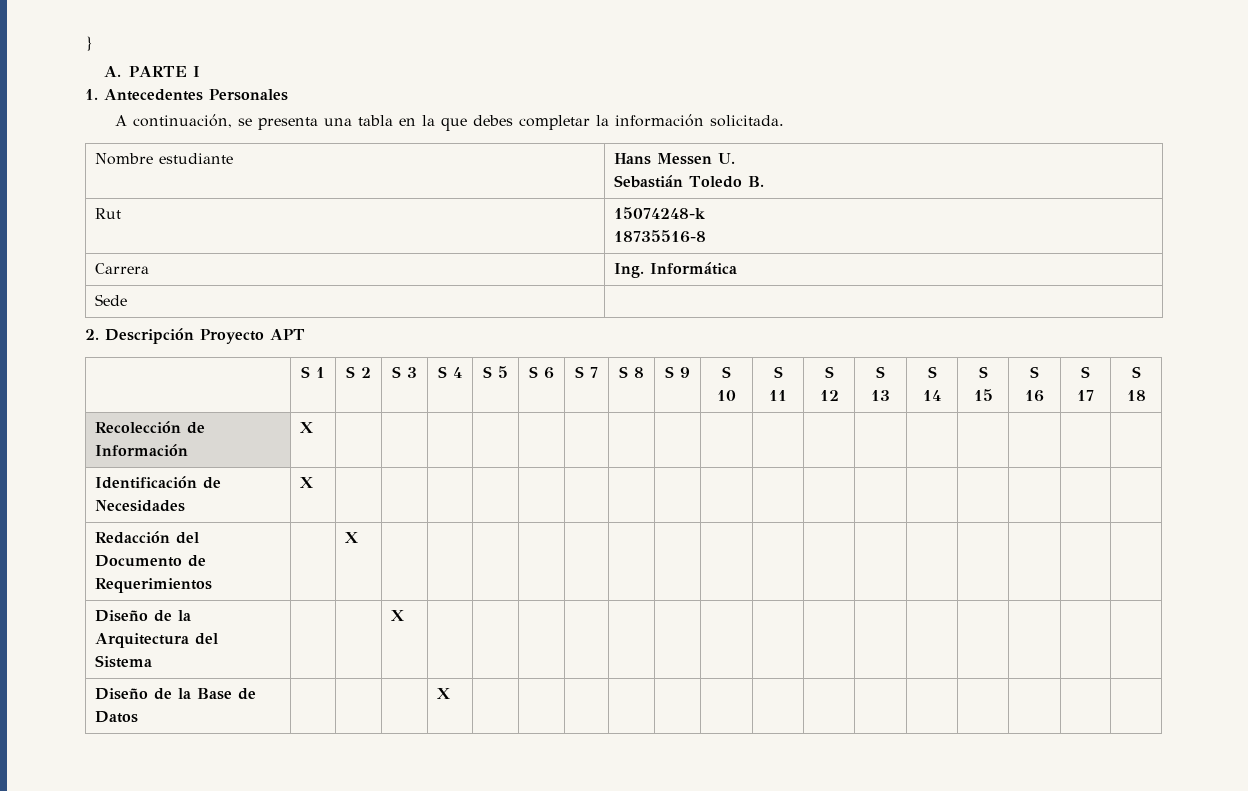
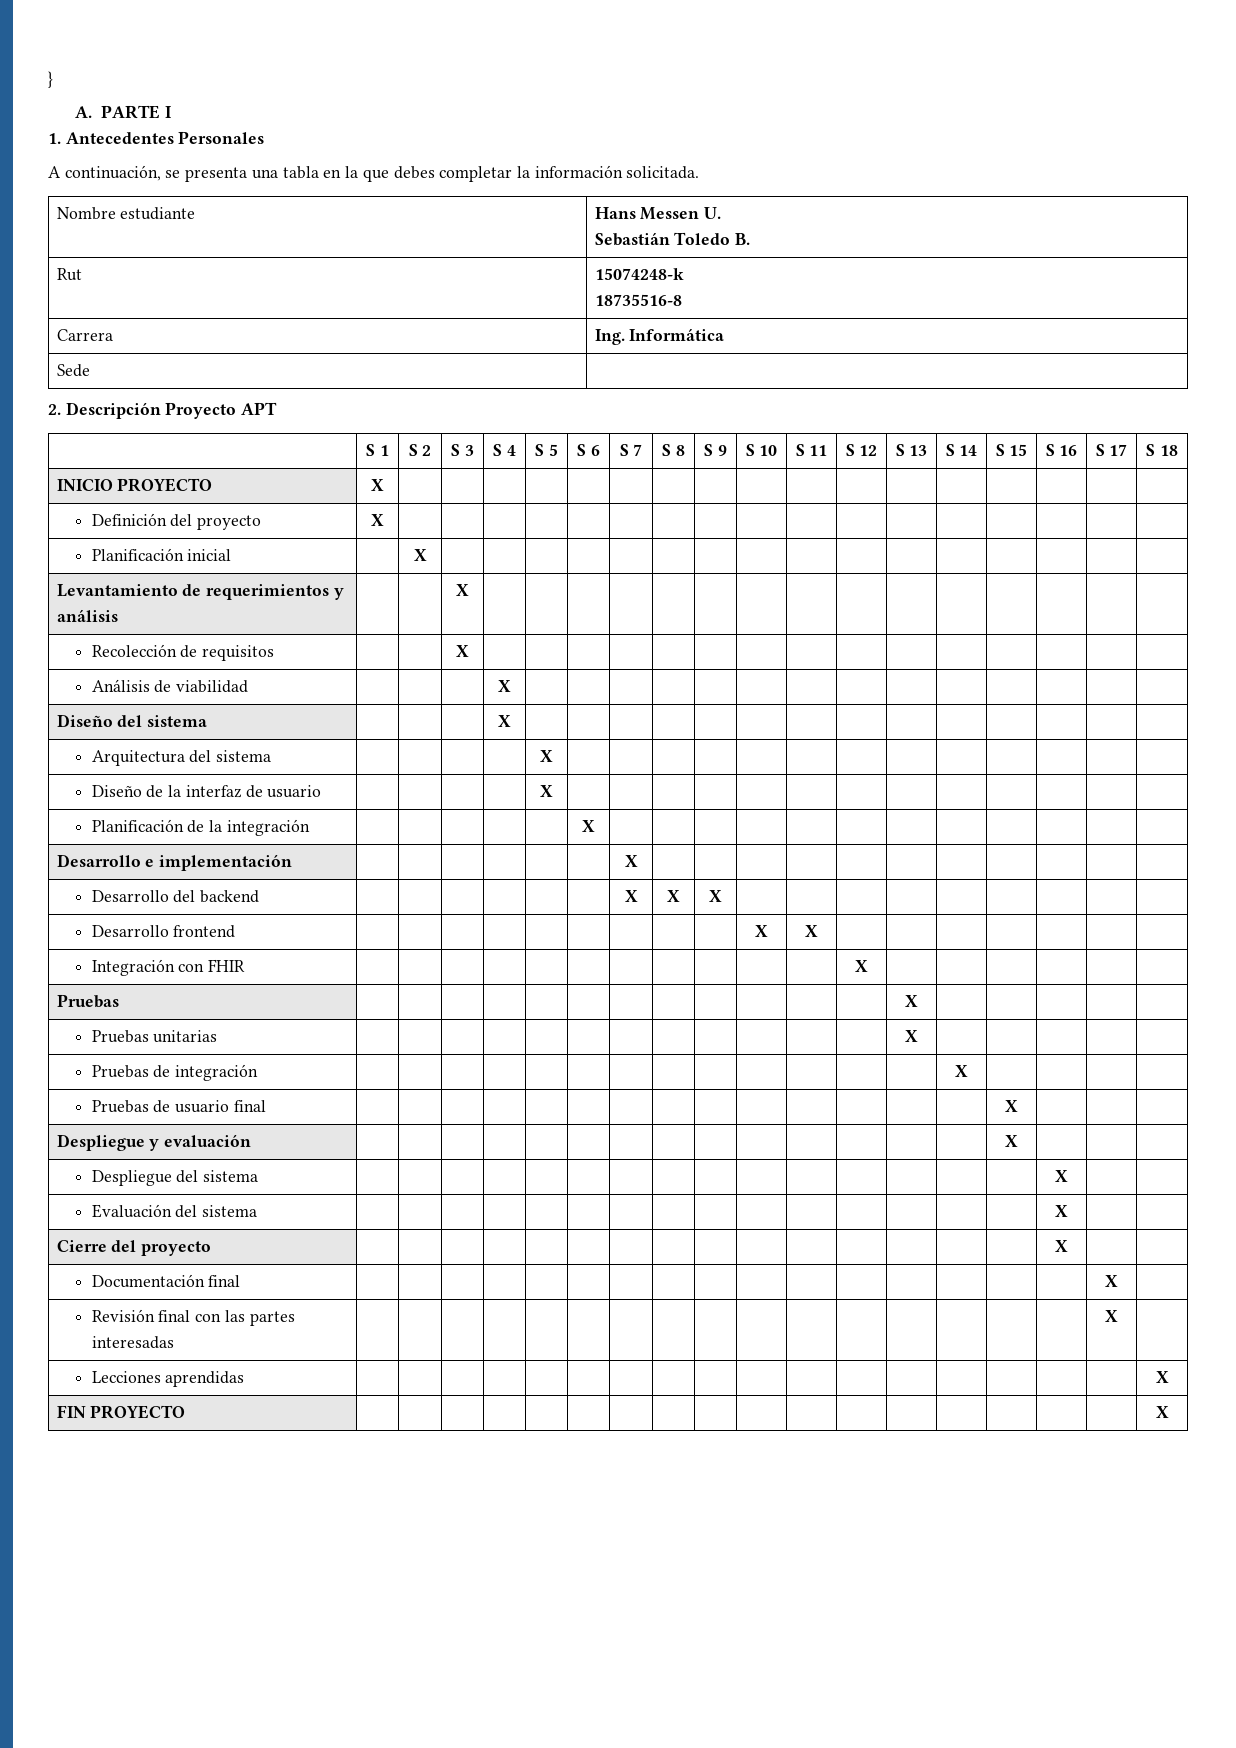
[95,421,206,434] [95,444,189,456] [300,422,314,433] [95,476,222,489] [95,500,186,512] [300,477,314,488] [95,531,200,544] [95,555,207,567] [95,578,213,593] [345,532,359,543] [95,610,192,622] [95,633,219,648] [95,655,153,668] [391,610,405,621] [95,688,257,700] [95,711,139,723] [437,688,451,699] Recolección de Información | X | | | | | | | | | | | | | | | | | // Identificación de Necesidades | X | | | | | | | | | | | | | | | | | // Redacción del Documento de Requerimientos | | X | | | | | | | | | | | | | | | | // Diseño de la Arquitectura del Sistema | | | X | | | | | | | | | | | | | | | // Diseño de la Base de Datos | | | | X | | | | | | | | | | | | | | -> [56,478,213,492] [371,479,384,491] [91,513,262,530] [371,514,384,526] [91,548,232,561] [413,549,427,561] [56,584,344,600] [56,609,118,622] [456,584,469,596] [91,644,275,661] [456,645,469,657] [91,679,249,693] [498,680,511,692] [56,714,207,727] [498,715,511,727] [91,750,272,766] [540,750,553,762] [91,785,322,798] [540,785,553,797] [91,819,310,836] [582,820,595,832] [56,854,292,871] [624,855,638,867] [91,890,260,903] [624,890,638,902] [667,890,680,902] [709,890,722,902] [91,925,236,938] [755,925,768,937] [805,925,818,937] [91,959,246,976] [855,960,868,972] [56,994,119,1008] [905,995,918,1007] [91,1030,218,1043] [905,1030,918,1042] [91,1064,259,1081] [955,1065,968,1077] [91,1100,266,1113] [1005,1100,1018,1112] [56,1134,251,1151] [1005,1135,1018,1147] [91,1170,259,1186] [1055,1170,1068,1182] [91,1204,258,1218] [1055,1205,1068,1217] [56,1240,211,1256] [1055,1240,1068,1252] [91,1274,241,1288] [1105,1275,1118,1287] [91,1309,295,1326] [91,1336,174,1349] [1105,1310,1118,1322] [91,1371,245,1387] [1155,1371,1169,1383] [56,1405,186,1419] [1155,1406,1169,1418] INICIO PROYECTO | X | | | | | | | | | | | | | | | | | // Definición del proyecto | X | | | | | | | | | | | | | | | | | // Planificación inicial | | X | | | | | | | | | | | | | | | | // Levantamiento de requerimientos y análisis | | | X | | | | | | | | | | | | | | | // Recolección de requisitos | | | X | | | | | | | | | | | | | | | // Análisis de viabilidad | | | | X | | | | | | | | | | | | | | // Diseño del sistema | | | | X | | | | | | | | | | | | | | // Arquitectura del sistema | | | | | X | | | | | | | | | | | | | // Diseño de la interfaz de usuario | | | | | X | | | | | | | | | | | | | // Planificación de la integración | | | | | | X | | | | | | | | | | | | // Desarrollo e implementación | | | | | | | X | | | | | | | | | | | // Desarrollo del backend | | | | | | | X | X | X | | | | | | | | | // Desarrollo frontend | | | | | | | | | | X | X | | | | | | | // Integración con FHIR | | | | | | | | | | | | X | | | | | | // Pruebas | | | | | | | | | | | | | X | | | | | // Pruebas unitarias | | | | | | | | | | | | | X | | | | | // Pruebas de integración | | | | | | | | | | | | | | X | | | | // Pruebas de usuario final | | | | | | | | | | | | | | | X | | | // Despliegue y evaluación | | | | | | | | | | | | | | | X | | | // Despliegue del sistema | | | | | | | | | | | | | | | | X | | // Evaluación del sistema | | | | | | | | | | | | | | | | X | | // Cierre del proyecto | | | | | | | | | | | | | | | | X | | // Documentación final | | | | | | | | | | | | | | | | | X | // Revisión final con las partes interesadas | | | | | | | | | | | | | | | | | X | // Lecciones aprendidas | | | | | | | | | | | | | | | | | | X // FIN PROYECTO | | | | | | | | | | | | | | | | | | X

